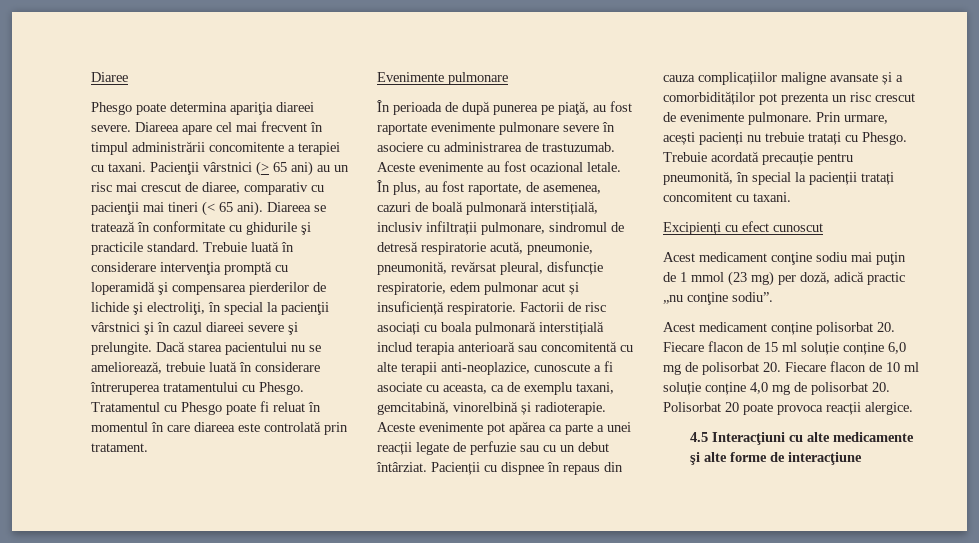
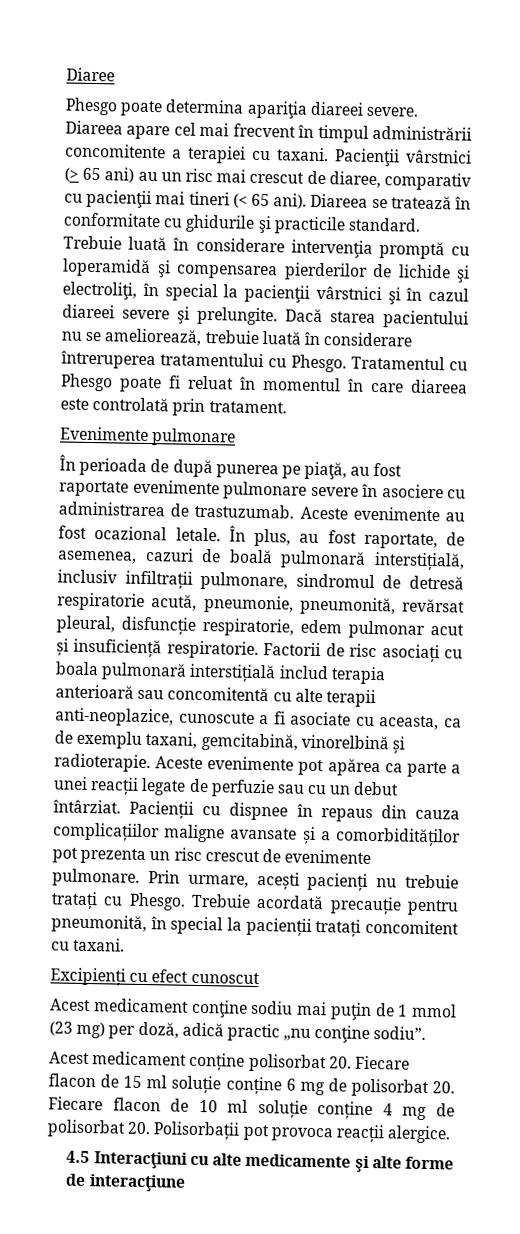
[888,342,906,354] 6,0 -> [285,1078,296,1091] 6
[750,382,890,395] [663,402,773,415] 4,0 mg de polisorbat 20. Polisorbat 20 poate -> [382,1103,455,1121] [47,1119,270,1141] 4 mg de polisorbat 20. Polisorbații pot

